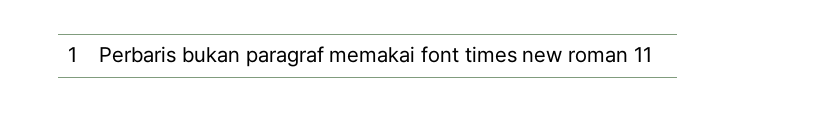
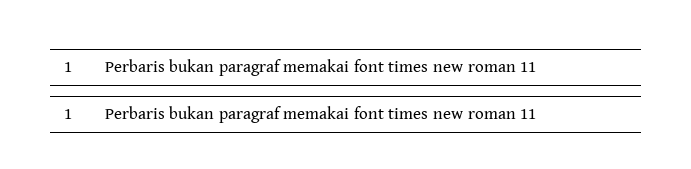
(652, 54) none -> [63,109,72,119] [104,106,537,123] // 1 | Perbaris bukan paragraf memakai font times new roman 11

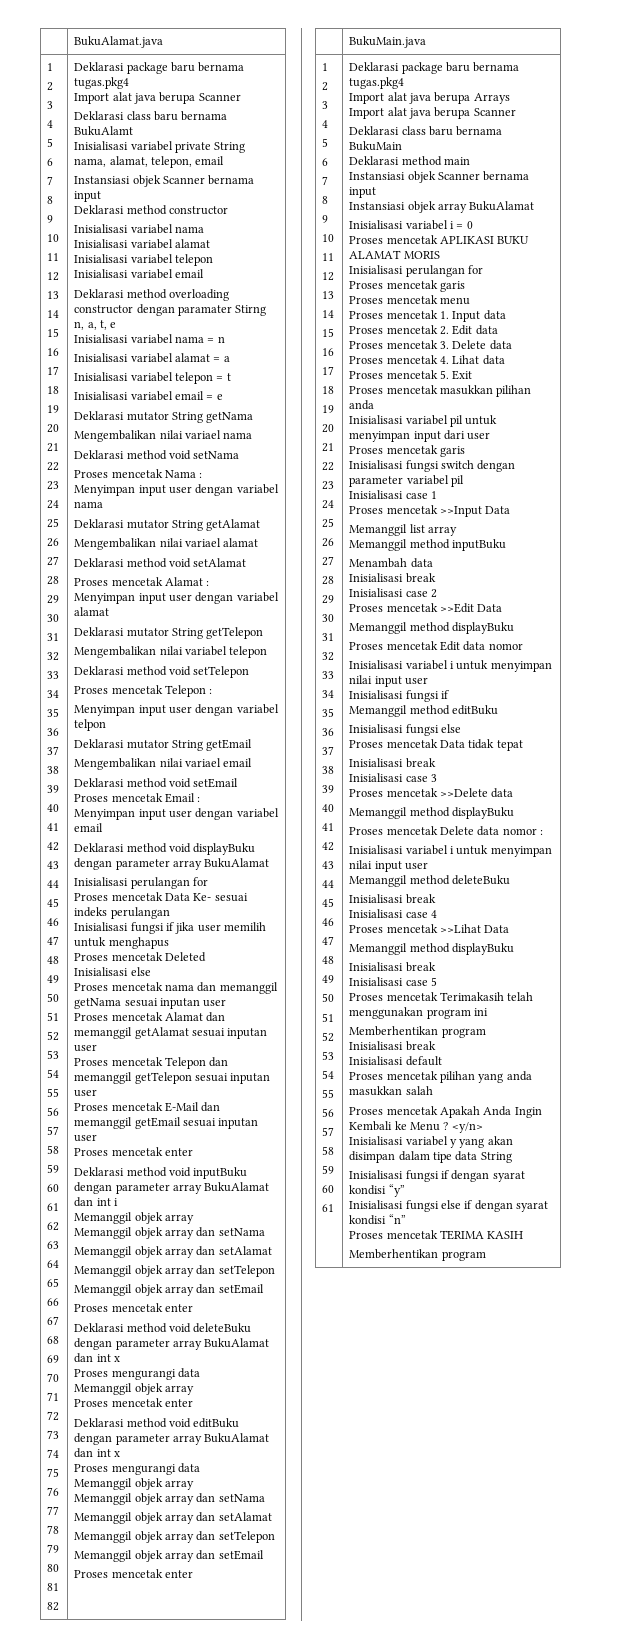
[63,62,72,72] [104,59,537,76] [63,109,72,119] [104,106,537,123] 1 | Perbaris bukan paragraf memakai font times new roman 11 // 1 | Perbaris bukan paragraf memakai font times new roman 11 -> [74,36,164,48] [47,63,54,71] [47,82,54,91] [47,101,54,109] [47,120,54,128] [47,138,54,147] [47,158,54,166] [47,176,54,185] [47,196,54,204] [47,215,54,223] [47,234,60,242] [47,253,60,261] [47,272,60,281] [47,291,60,299] [47,310,60,318] [47,328,60,337] [47,348,60,356] [47,366,60,375] [47,386,60,394] [47,405,60,413] [47,424,60,433] [47,443,60,452] [47,462,60,471] [47,481,60,490] [47,500,60,509] [47,518,60,528] [47,538,60,547] [47,556,60,566] [47,576,60,585] [47,595,60,604] [47,614,60,622] [47,633,60,641] [47,652,60,661] [47,671,60,679] [47,690,60,698] [47,708,60,717] [47,728,60,736] [47,746,60,755] [47,766,60,774] [47,785,60,793] [47,804,60,812] [47,823,60,831] [47,842,60,851] [47,861,60,869] [47,880,60,888] [47,898,60,907] [47,918,60,926] [47,936,60,945] [47,956,60,964] [47,975,60,983] [47,993,60,1002] [47,1012,60,1021] [47,1031,60,1041] [47,1050,60,1059] [47,1069,60,1078] [47,1088,60,1097] [47,1107,60,1116] [47,1126,60,1135] [47,1145,60,1154] [47,1164,60,1173] [47,1184,60,1192] [47,1203,60,1211] [47,1222,60,1231] [47,1241,60,1249] [47,1260,60,1268] [47,1278,60,1287] [47,1298,60,1306] [47,1316,60,1325] [47,1336,60,1344] [47,1355,60,1363] [47,1373,60,1382] [47,1392,60,1401] [47,1411,60,1421] [47,1430,60,1439] [47,1449,60,1458] [47,1468,60,1477] [47,1487,60,1496] [47,1506,60,1515] [47,1525,60,1534] [47,1544,60,1553] [47,1564,60,1572] [47,1583,60,1591] [47,1602,60,1611] [74,62,245,74] [74,77,130,89] [74,92,241,104] [74,111,228,121] [74,126,134,136] [74,141,246,153] [74,156,225,168] [74,175,255,187] [74,191,102,202] [74,205,229,215] [74,224,205,234] [74,239,211,249] [74,254,214,266] [74,269,205,279] [74,289,230,301] [74,304,267,316] [74,320,117,330] [74,334,225,344] [74,353,230,363] [74,372,231,384] [74,391,223,401] [74,411,254,423] [74,430,253,442] [74,450,240,460] [74,469,203,478] [74,484,279,496] [74,501,104,508] [74,519,261,531] [74,538,259,550] [74,558,247,568] [74,577,210,586] [74,592,279,604] [74,607,110,616] [74,627,264,639] [74,646,268,658] [74,666,250,678] [74,685,213,697] [74,704,279,716] [74,719,107,731] [74,739,253,751] [74,758,253,770] [74,778,239,788] [74,793,201,803] [74,808,279,820] [74,823,104,832] [74,843,256,855] [74,858,270,870] [74,877,209,889] [74,892,248,902] [74,907,170,919] [74,922,267,934] [74,937,169,949] [74,952,207,962] [74,967,151,976] [74,982,278,994] [74,998,227,1009] [74,1012,226,1022] [74,1027,268,1039] [74,1044,98,1052] [74,1057,229,1069] [74,1072,271,1084] [74,1089,98,1097] [74,1102,221,1112] [74,1117,259,1129] [74,1134,98,1142] [74,1147,194,1156] [74,1167,248,1179] [74,1182,270,1194] [74,1197,119,1207] [74,1212,195,1224] [74,1227,265,1239] [74,1246,272,1258] [74,1265,275,1277] [74,1284,264,1296] [74,1303,194,1312] [74,1323,252,1333] [74,1338,270,1350] [74,1353,121,1363] [74,1368,201,1380] [74,1383,195,1395] [74,1398,194,1407] [74,1418,240,1428] [74,1433,270,1445] [74,1448,121,1458] [74,1463,201,1475] [74,1478,195,1490] [74,1493,265,1505] [74,1512,272,1524] [74,1531,275,1543] [74,1550,264,1562] [74,1569,194,1578] [349,36,427,48] [322,63,329,71] [322,82,329,91] [322,101,329,109] [322,120,329,128] [322,138,329,147] [322,158,329,166] [322,176,329,185] [322,196,329,204] [322,215,329,223] [322,234,335,242] [322,253,335,261] [322,272,335,281] [322,291,335,299] [322,310,335,318] [322,328,335,337] [322,348,335,356] [322,366,335,375] [322,386,335,394] [322,405,335,413] [322,424,335,433] [322,443,335,452] [322,462,335,471] [322,481,335,490] [322,500,335,509] [322,518,335,528] [322,538,335,547] [322,556,335,566] [322,576,335,585] [322,595,335,604] [322,614,335,622] [322,633,335,641] [322,652,335,661] [322,671,335,679] [322,690,335,698] [322,708,335,717] [322,728,335,736] [322,746,335,755] [322,766,335,774] [322,785,335,793] [322,804,335,812] [322,823,335,831] [322,842,335,851] [322,861,335,869] [322,880,335,888] [322,898,335,907] [322,918,335,926] [322,936,335,945] [322,956,335,964] [322,975,335,983] [322,993,335,1002] [322,1013,335,1022] [322,1032,335,1042] [322,1051,335,1060] [322,1070,335,1079] [322,1089,335,1098] [322,1108,335,1117] [322,1127,335,1136] [322,1146,335,1155] [322,1165,335,1174] [322,1185,335,1193] [322,1204,335,1212] [349,62,520,74] [349,77,405,89] [349,92,510,104] [349,107,516,119] [349,126,503,136] [349,141,403,151] [349,156,471,166] [349,171,530,183] [349,187,377,198] [349,201,535,213] [349,220,473,230] [349,235,530,244] [349,250,440,259] [349,265,484,277] [349,280,466,292] [349,295,471,305] [349,310,506,322] [349,325,498,335] [349,340,512,350] [349,355,505,365] [349,370,473,380] [349,385,532,397] [349,400,375,410] [349,415,498,427] [349,430,491,442] [349,445,466,457] [349,460,516,472] [349,475,465,487] [349,490,438,499] [349,505,511,517] [349,524,458,536] [349,539,507,551] [349,558,433,568] [349,573,436,583] [349,588,438,598] [349,603,503,613] [349,622,515,634] [349,641,523,651] [349,660,552,672] [349,675,429,687] [349,690,450,702] [349,705,499,717] [349,724,462,736] [349,739,523,751] [349,758,436,768] [349,773,438,782] [349,788,514,798] [349,807,515,819] [349,826,544,836] [349,845,552,857] [349,860,429,872] [349,875,511,887] [349,894,436,904] [349,909,438,918] [349,924,510,933] [349,943,515,955] [349,962,436,972] [349,977,438,986] [349,992,534,1001] [349,1007,489,1019] [349,1026,486,1038] [349,1041,436,1051] [349,1056,442,1066] [349,1071,532,1083] [349,1086,433,1096] [349,1106,542,1118] [349,1121,483,1133] [349,1136,513,1148] [349,1151,512,1163] [349,1170,525,1182] [349,1184,405,1197] [349,1200,549,1212] [349,1214,406,1225] [349,1230,524,1240] [349,1249,486,1261] | BukuAlamat.java // 1 // 2 // 3 // 4 // 5 // 6 // 7 // 8 // 9 // 10 // 11 // 12 // 13 // 14 // 15 // 16 // 17 // 18 // 19 // 20 // 21 // 22 // 23 // 24 // 25 // 26 // 27 // 28 // 29 // 30 // 31 // 32 // 33 // 34 // 35 // 36 // 37 // 38 // 39 // 40 // 41 // 42 // 43 // 44 // 45 // 46 // 47 // 48 // 49 // 50 // 51 // 52 // 53 // 54 // 55 // 56 // 57 // 58 // 59 // 60 // 61 // 62 // 63 // 64 // 65 // 66 // 67 // 68 // 69 // 70 // 71 // 72 // 73 // 74 // 75 // 76 // 77 // 78 // 79 // 80 // 81 // 82 | Deklarasi package baru bernama tugas.pkg4 // Import alat java berupa Scanner // Deklarasi class baru bernama BukuAlamt // Inisialisasi variabel private String nama, alamat, telepon, email // Instansiasi objek Scanner bernama input // Deklarasi method constructor // Inisialisasi variabel nama // Inisialisasi variabel alamat // Inisialisasi variabel telepon // Inisialisasi variabel email // Deklarasi method overloading constructor dengan paramater Stirng n, a, t, e // Inisialisasi variabel nama = n // Inisialisasi variabel alamat = a // Inisialisasi variabel telepon = t // Inisialisasi variabel email = e // Deklarasi mutator String getNama // Mengembalikan nilai variael nama // Deklarasi method void setNama // Proses mencetak Nama : // Menyimpan input user dengan variabel nama // Deklarasi mutator String getAlamat // Mengembalikan nilai variael alamat // Deklarasi method void setAlamat // Proses mencetak Alamat : // Menyimpan input user dengan variabel alamat // Deklarasi mutator String getTelepon // Mengembalikan nilai variabel telepon // Deklarasi method void setTelepon // Proses mencetak Telepon : // Menyimpan input user dengan variabel telpon // Deklarasi mutator String getEmail // Mengembalikan nilai variael email // Deklarasi method void setEmail // Proses mencetak Email : // Menyimpan input user dengan variabel email // Deklarasi method void displayBuku dengan parameter array BukuAlamat // Inisialisasi perulangan for // Proses mencetak Data Ke- sesuai indeks perulangan // Inisialisasi fungsi if jika user memilih untuk menghapus // Proses mencetak Deleted // Inisialisasi else // Proses mencetak nama dan memanggil getNama sesuai inputan user // Proses mencetak Alamat dan memanggil getAlamat sesuai inputan user // Proses mencetak Telepon dan memanggil getTelepon sesuai inputan user // Proses mencetak E-Mail dan memanggil getEmail sesuai inputan user // Proses mencetak enter // Deklarasi method void inputBuku dengan parameter array BukuAlamat dan int i // Memanggil objek array // Memanggil objek array dan setNama // Memanggil objek array dan setAlamat // Memanggil objek array dan setTelepon // Memanggil objek array dan setEmail // Proses mencetak enter // Deklarasi method void deleteBuku dengan parameter array BukuAlamat dan int x // Proses mengurangi data // Memanggil objek array // Proses mencetak enter // Deklarasi method void editBuku dengan parameter array BukuAlamat dan int x // Proses mengurangi data // Memanggil objek array // Memanggil objek array dan setNama // Memanggil objek array dan setAlamat // Memanggil objek array dan setTelepon // Memanggil objek array dan setEmail // Proses mencetak enter // | BukuMain.java // 1 // 2 // 3 // 4 // 5 // 6 // 7 // 8 // 9 // 10 // 11 // 12 // 13 // 14 // 15 // 16 // 17 // 18 // 19 // 20 // 21 // 22 // 23 // 24 // 25 // 26 // 27 // 28 // 29 // 30 // 31 // 32 // 33 // 34 // 35 // 36 // 37 // 38 // 39 // 40 // 41 // 42 // 43 // 44 // 45 // 46 // 47 // 48 // 49 // 50 // 51 // 52 // 53 // 54 // 55 // 56 // 57 // 58 // 59 // 60 // 61 | Deklarasi package baru bernama tugas.pkg4 // Import alat java berupa Arrays // Import alat java berupa Scanner // Deklarasi class baru bernama BukuMain // Deklarasi method main // Instansiasi objek Scanner bernama input // Instansiasi objek array BukuAlamat // Inisialisasi variabel i = 0 // Proses mencetak APLIKASI BUKU ALAMAT MORIS // Inisialisasi perulangan for // Proses mencetak garis // Proses mencetak menu // Proses mencetak 1. Input data // Proses mencetak 2. Edit data // Proses mencetak 3. Delete data // Proses mencetak 4. Lihat data // Proses mencetak 5. Exit // Proses mencetak masukkan pilihan anda // Inisialisasi variabel pil untuk menyimpan input dari user // Proses mencetak garis // Inisialisasi fungsi switch dengan parameter variabel pil // Inisialisasi case 1 // Proses mencetak >>Input Data // Memanggil list array // Memanggil method inputBuku // Menambah data // Inisialisasi break // Inisialisasi case 2 // Proses mencetak >>Edit Data // Memanggil method displayBuku // Proses mencetak Edit data nomor // Inisialisasi variabel i untuk menyimpan nilai input user // Inisialisasi fungsi if // Memanggil method editBuku // Inisialisasi fungsi else // Proses mencetak Data tidak tepat // Inisialisasi break // Inisialisasi case 3 // Proses mencetak >>Delete data // Memanggil method displayBuku // Proses mencetak Delete data nomor : // Inisialisasi variabel i untuk menyimpan nilai input user // Memanggil method deleteBuku // Inisialisasi break // Inisialisasi case 4 // Proses mencetak >>Lihat Data // Memanggil method displayBuku // Inisialisasi break // Inisialisasi case 5 // Proses mencetak Terimakasih telah menggunakan program ini // Memberhentikan program // Inisialisasi break // Inisialisasi default // Proses mencetak pilihan yang anda masukkan salah // Proses mencetak Apakah Anda Ingin Kembali ke Menu ? <y/n> // Inisialisasi variabel y yang akan disimpan dalam tipe data String // Inisialisasi fungsi if dengan syarat kondisi “y” // Inisialisasi fungsi else if dengan syarat kondisi “n” // Proses mencetak TERIMA KASIH // Memberhentikan program

